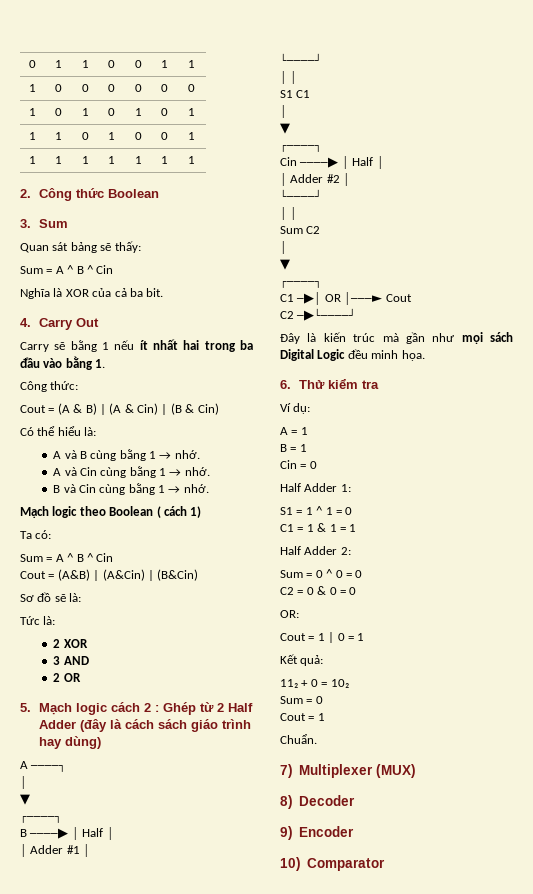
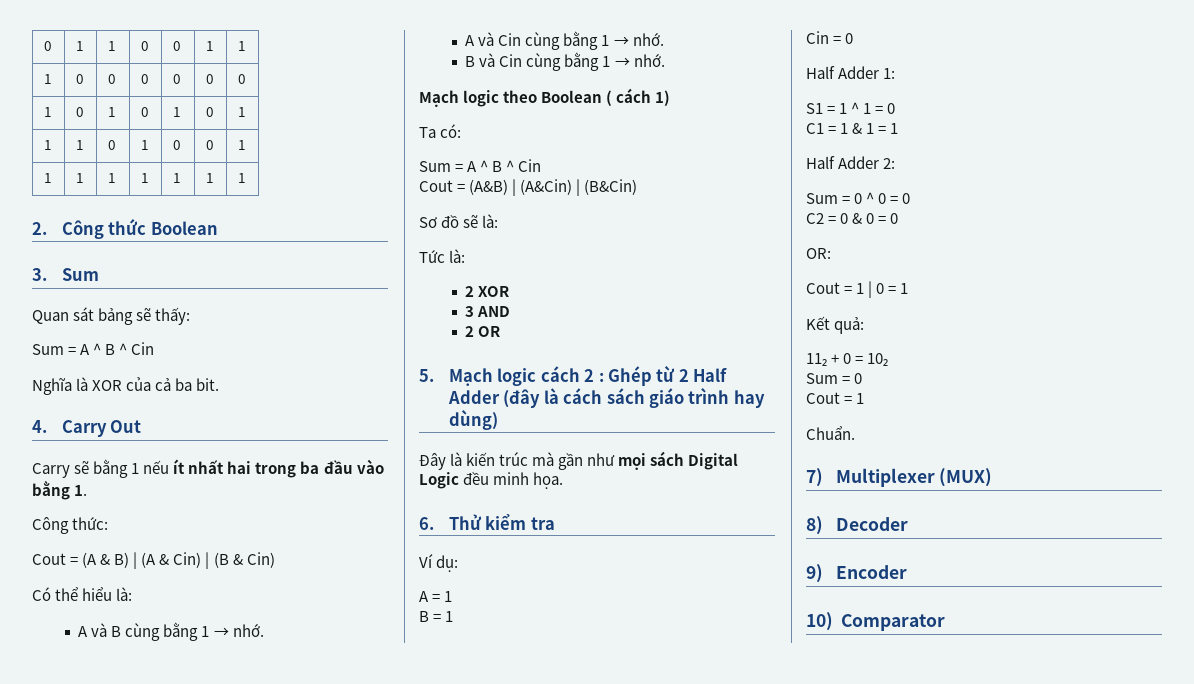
[20,761,67,772] [20,776,27,789] [20,794,30,805] [20,816,62,823] [20,827,114,840] [20,844,91,857] [280,53,322,64] [280,71,298,84] [280,90,311,98] [280,105,287,118] [280,123,290,134] [280,145,322,152] [280,156,384,169] [280,173,351,186] [280,189,322,200] [280,207,298,220] [280,226,321,234] [280,241,287,254] [280,259,290,270] [280,281,322,288] [280,292,412,305] [280,308,357,321] // A ────┐ // │ // ▼ // ┌────┐ // B ────▶ │ Half │ // │ Adder #1 │ // └────┘ // │ │ // S1 C1 // │ // ▼ // ┌────┐ // Cin ────▶ │ Half │ // │ Adder #2 │ // └────┘ // │ │ // Sum C2 // │ // ▼ // ┌────┐ // C1 ─▶│ OR │───► Cout // C2 ─▶└────┘ -> (498, 420) none

